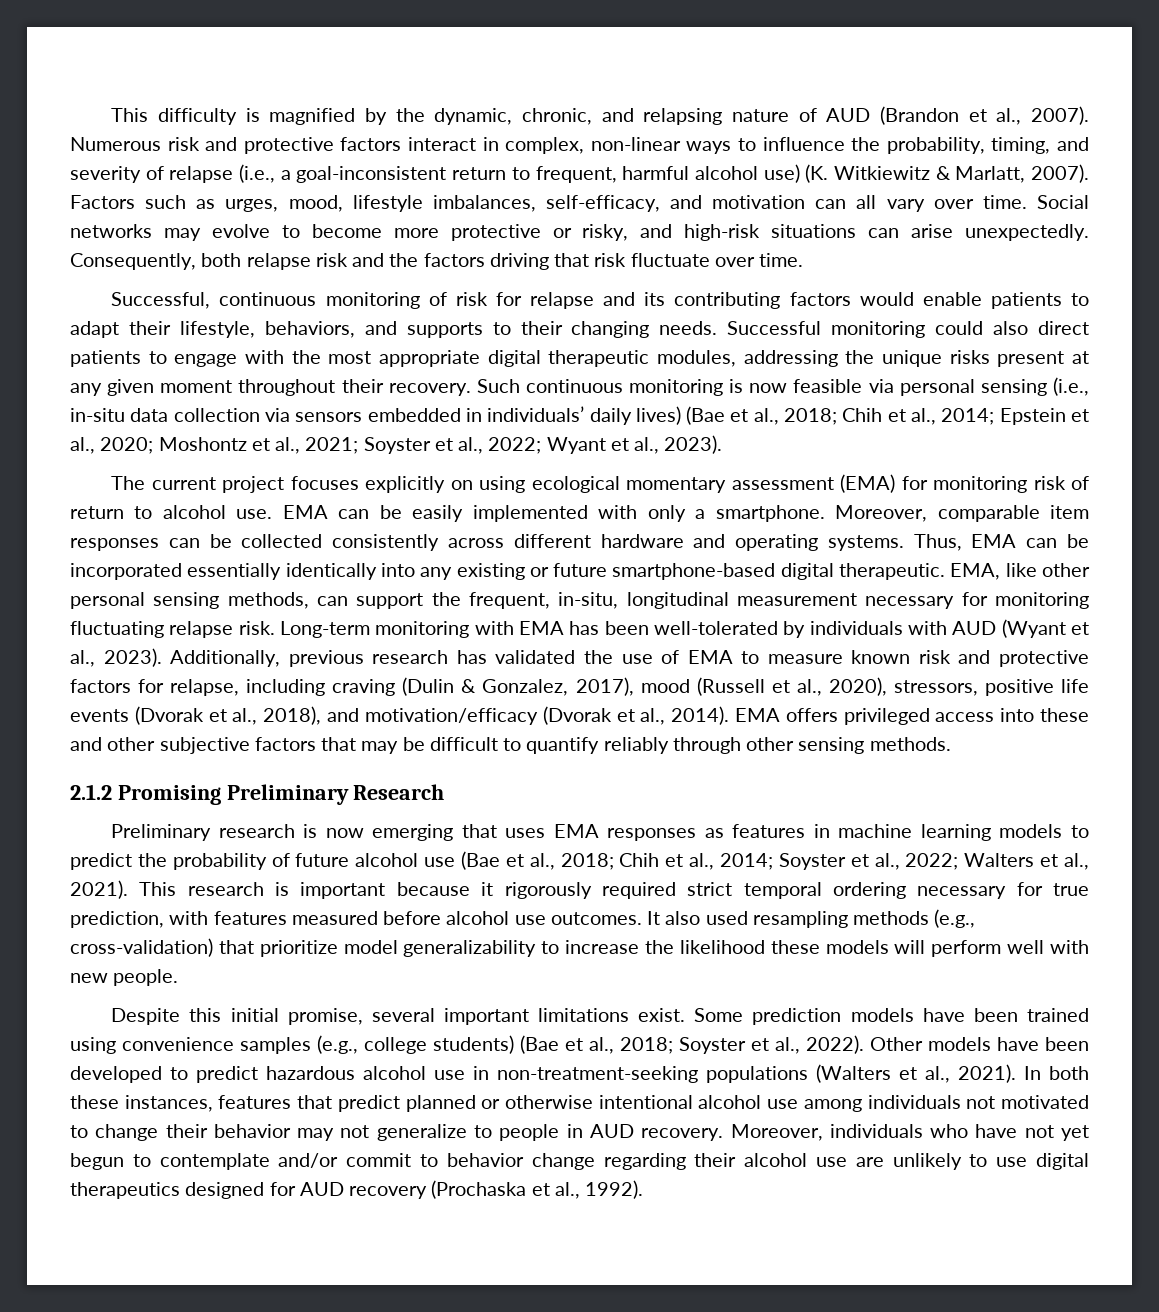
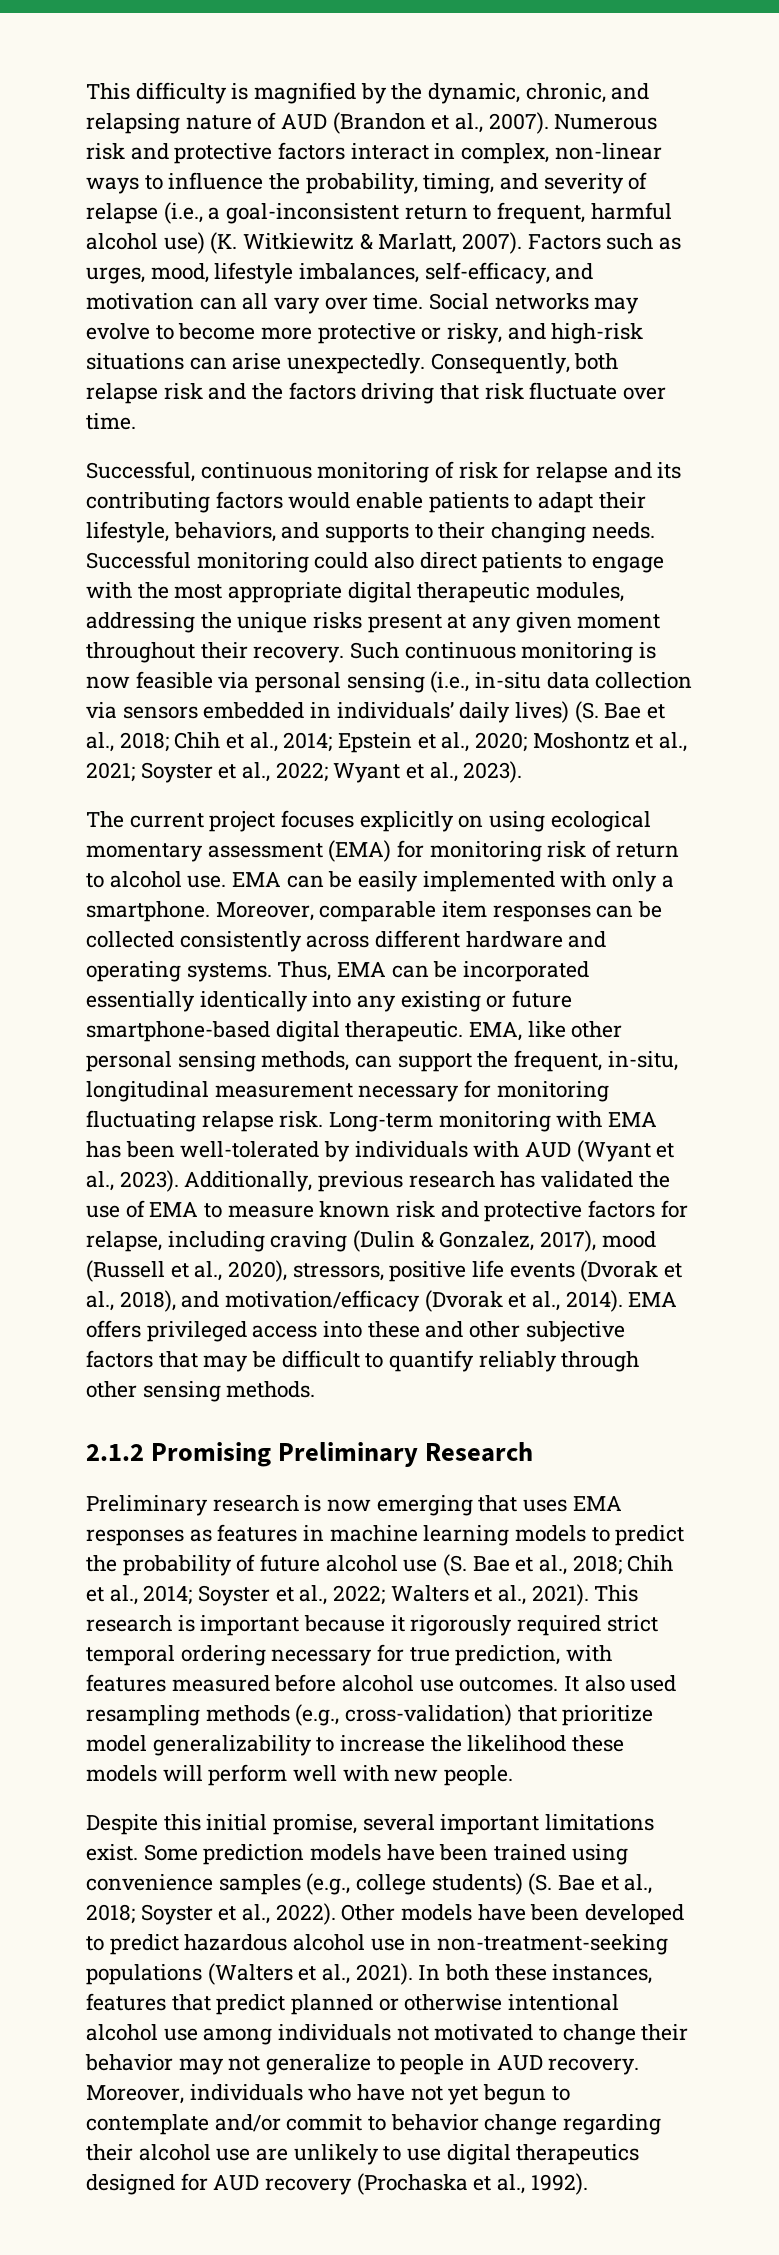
[686,406,726,425] (Bae -> [574,701,642,723] (S. Bae
[460,851,500,870] (Bae -> [443,1554,510,1576] (S. Bae
[520,1035,559,1054] (Bae -> [528,1873,596,1895] (S. Bae

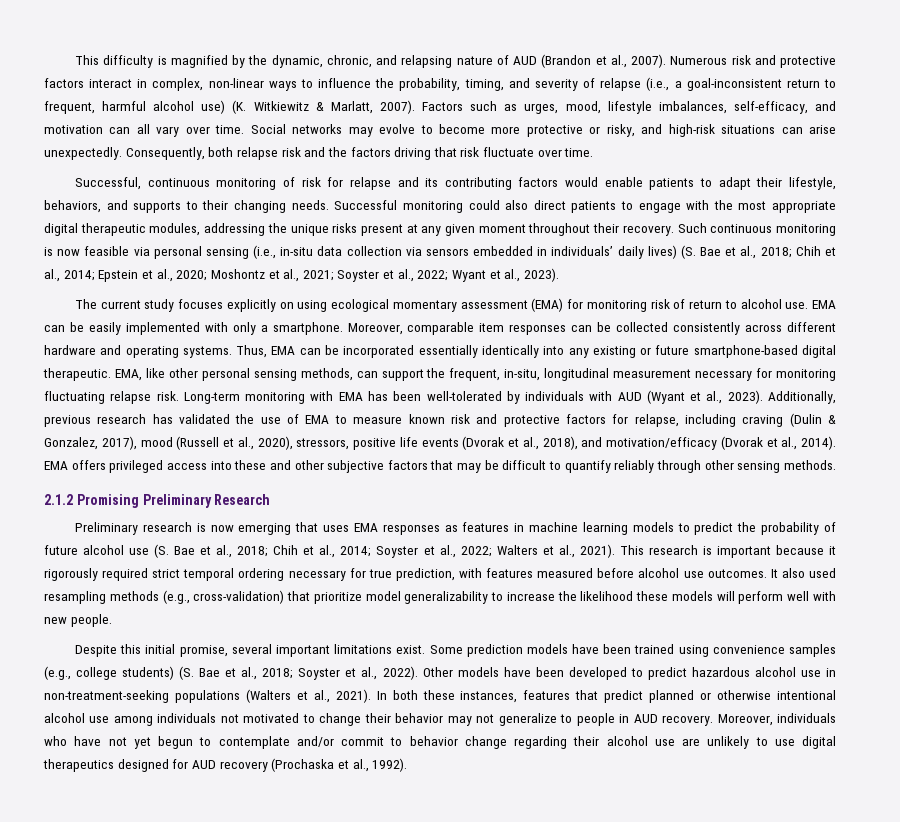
[209,811,276,832] project -> [144,299,175,312] study

